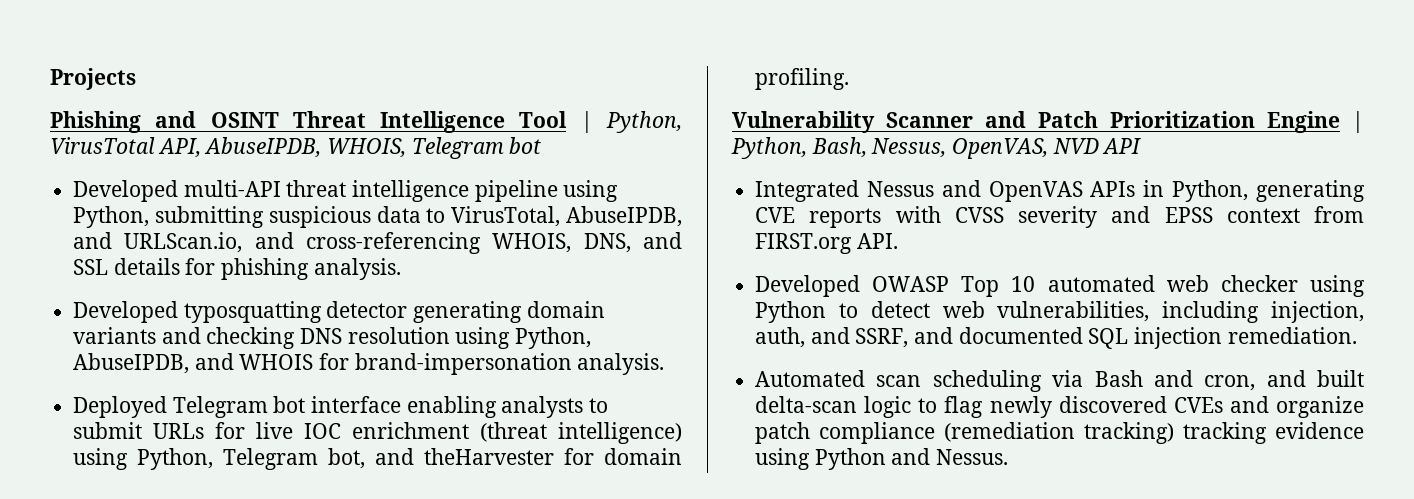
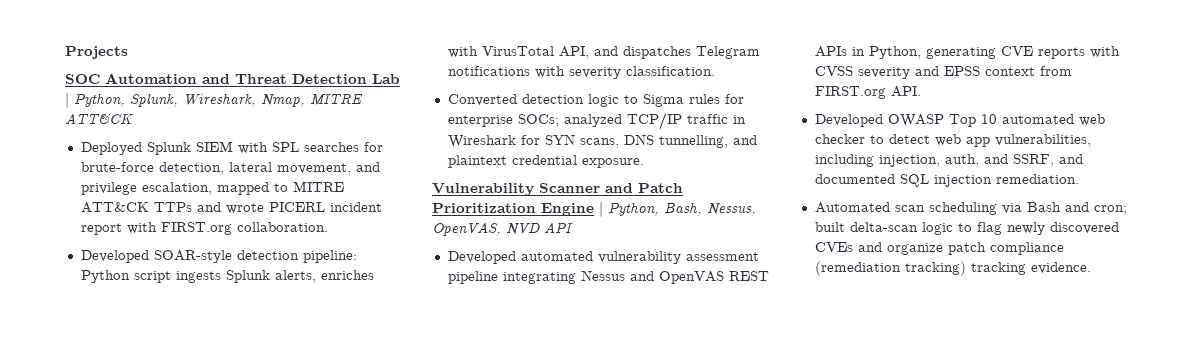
[50,111,682,133] [50,137,542,159] [73,180,619,202] [73,206,682,228] [73,232,683,254] [73,258,401,280] [73,301,605,323] [73,327,592,349] [73,353,665,375] [73,396,609,418] [73,422,682,444] [73,448,682,470] [755,68,850,90] Phishing and OSINT Threat Intelligence Tool | Python, VirusTotal API, AbuseIPDB, WHOIS, Telegram bot // Developed multi-API threat intelligence pipeline using Python, submitting suspicious data to VirusTotal, AbuseIPDB, and URLScan.io, and cross-referencing WHOIS, DNS, and SSL details for phishing analysis. // Developed typosquatting detector generating domain variants and checking DNS resolution using Python, AbuseIPDB, and WHOIS for brand-impersonation analysis. // Deployed Telegram bot interface enabling analysts to submit URLs for live IOC enrichment (threat intelligence) using Python, Telegram bot, and theHarvester for domain profiling. -> [65,73,400,84] [65,92,363,108] [65,113,133,124] [80,141,383,155] [80,162,380,175] [80,181,344,195] [80,202,382,214] [80,222,328,235] [80,250,357,263] [80,270,374,283] [447,46,760,59] [447,66,715,79] [447,94,744,107] [447,112,746,130] [447,134,757,148] [447,155,644,168] SOC Automation and Threat Detection Lab | Python, Splunk, Wireshark, Nmap, MITRE ATT&CK // Deployed Splunk SIEM with SPL searches for brute-force detection, lateral movement, and privilege escalation, mapped to MITRE ATT&CK TTPs and wrote PICERL incident report with FIRST.org collaboration. // Developed SOAR-style detection pipeline: Python script ingests Splunk alerts, enriches with VirusTotal API, and dispatches Telegram notifications with severity classification. // Converted detection logic to Sigma rules for enterprise SOCs; analyzed TCP/IP traffic in Wireshark for SYN scans, DNS tunnelling, and plaintext credential exposure.
[755,180,860,202] Integrated -> [447,251,759,264] [447,271,576,284] Developed automated vulnerability assessment pipeline integrating
(1083, 191) none -> [728,271,769,281] REST
[1310,275,1365,297] [755,301,827,323] using Python -> (865, 139) none
(985, 309) none -> [965,137,990,147] app
[1204,370,1306,391] cron, and -> [1093,205,1127,215] cron;
[1275,422,1364,439] [755,448,1009,470] evidence using Python and Nessus. -> [1030,262,1091,274] evidence.

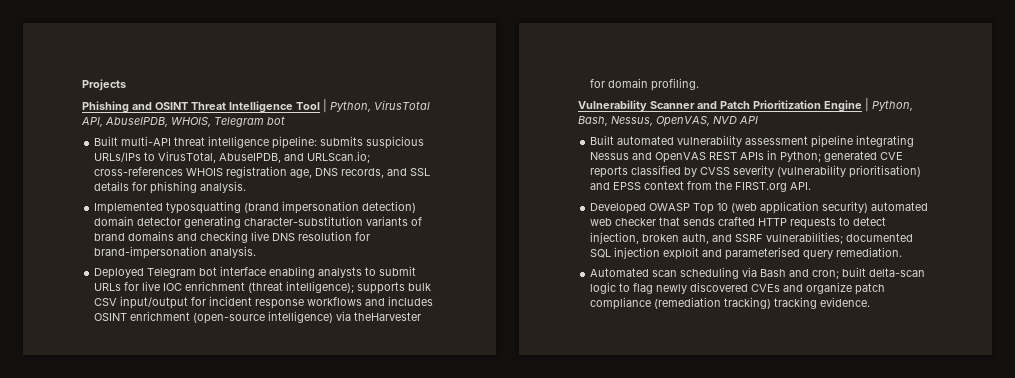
[65,73,400,84] [65,92,363,108] [65,113,133,124] [80,141,383,155] [80,162,380,175] [80,181,344,195] [80,202,382,214] [80,222,328,235] [80,250,357,263] [80,270,374,283] [447,46,760,59] [447,66,715,79] [447,94,744,107] [447,112,746,130] [447,134,757,148] [447,155,644,168] SOC Automation and Threat Detection Lab | Python, Splunk, Wireshark, Nmap, MITRE ATT&CK // Deployed Splunk SIEM with SPL searches for brute-force detection, lateral movement, and privilege escalation, mapped to MITRE ATT&CK TTPs and wrote PICERL incident report with FIRST.org collaboration. // Developed SOAR-style detection pipeline: Python script ingests Splunk alerts, enriches with VirusTotal API, and dispatches Telegram notifications with severity classification. // Converted detection logic to Sigma rules for enterprise SOCs; analyzed TCP/IP traffic in Wireshark for SYN scans, DNS tunnelling, and plaintext credential exposure. -> [82,99,430,113] [81,116,285,127] [94,136,425,149] [94,151,371,163] [94,166,431,178] [94,181,247,194] [94,201,417,214] [94,216,423,228] [94,231,371,243] [94,246,257,259] [94,266,417,279] [94,281,432,294] [94,296,434,309] [94,311,422,324] [590,78,700,91] Phishing and OSINT Threat Intelligence Tool | Python, VirusTotal API, AbuseIPDB, WHOIS, Telegram bot // Built multi-API threat intelligence pipeline: submits suspicious URLs/IPs to VirusTotal, AbuseIPDB, and URLScan.io; cross-references WHOIS registration age, DNS records, and SSL details for phishing analysis. // Implemented typosquatting (brand impersonation detection) domain detector generating character-substitution variants of brand domains and checking live DNS resolution for brand-impersonation analysis. // Deployed Telegram bot interface enabling analysts to submit URLs for live IOC enrichment (threat intelligence); supports bulk CSV input/output for incident response workflows and includes OSINT enrichment (open-source intelligence) via theHarvester for domain profiling.
[447,251,516,264] Developed -> [590,135,615,145] Built
[868,46,1120,59] [814,66,910,79] Python, generating CVE reports with CVSS severity -> [780,151,904,162] [590,165,922,178] Python; generated CVE reports classified by CVSS severity (vulnerability prioritisation)
(1072, 71) none -> [715,181,733,190] the
[1001,114,1105,126] [814,134,1091,147] [814,154,1083,167] [814,174,992,187] automated web checker to detect web app vulnerabilities, including injection, auth, and SSRF, and documented SQL injection -> [731,201,929,214] [590,217,887,229] [590,232,914,244] [590,247,834,260] (web application security) automated web checker that sends crafted HTTP requests to detect injection, broken auth, and SSRF vulnerabilities; documented SQL injection exploit and parameterised query

